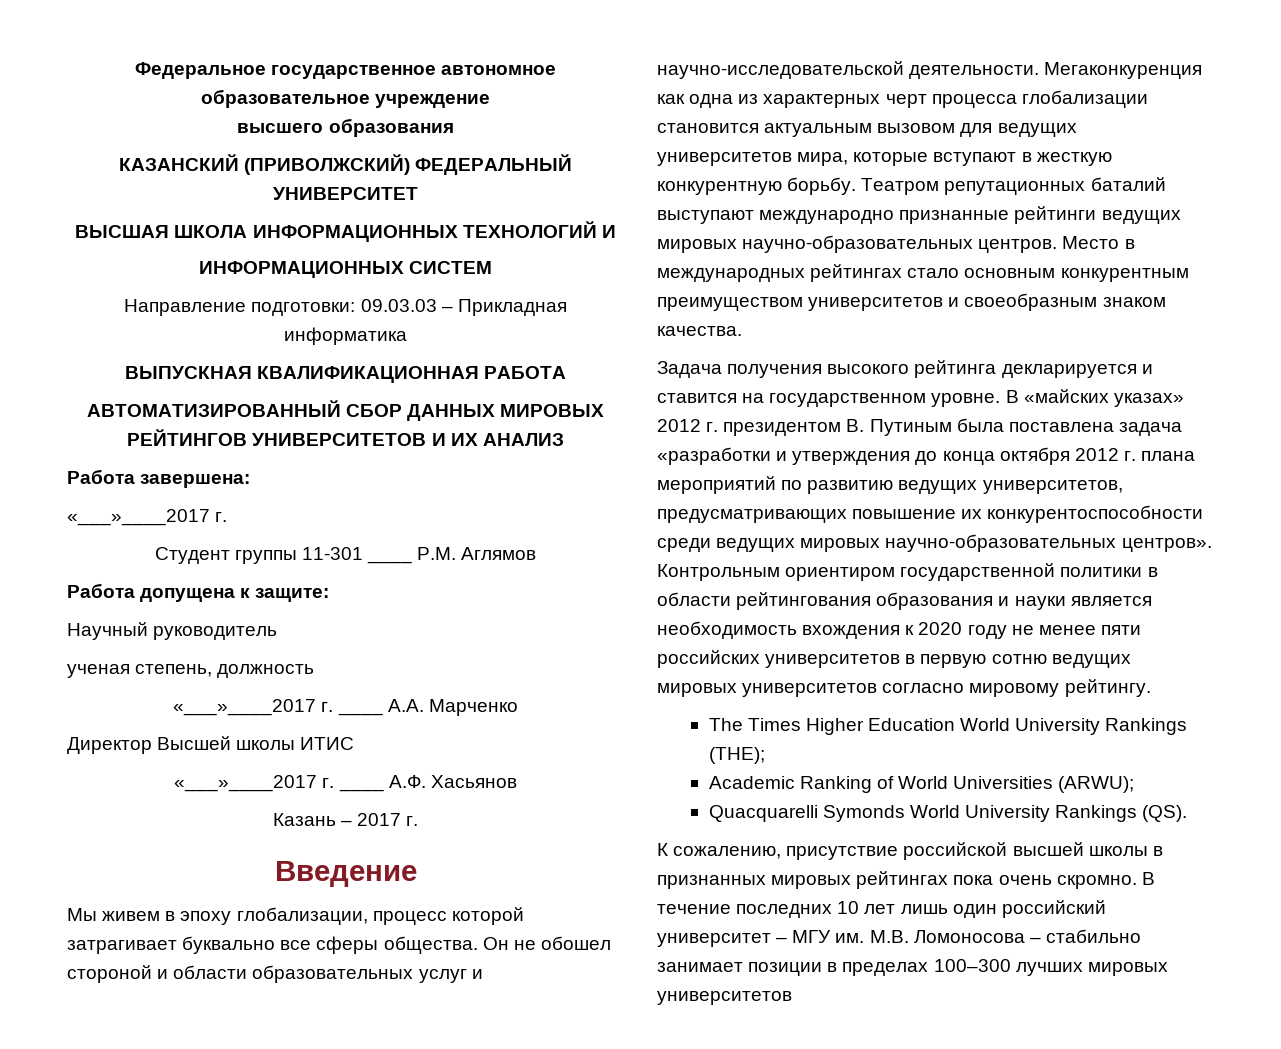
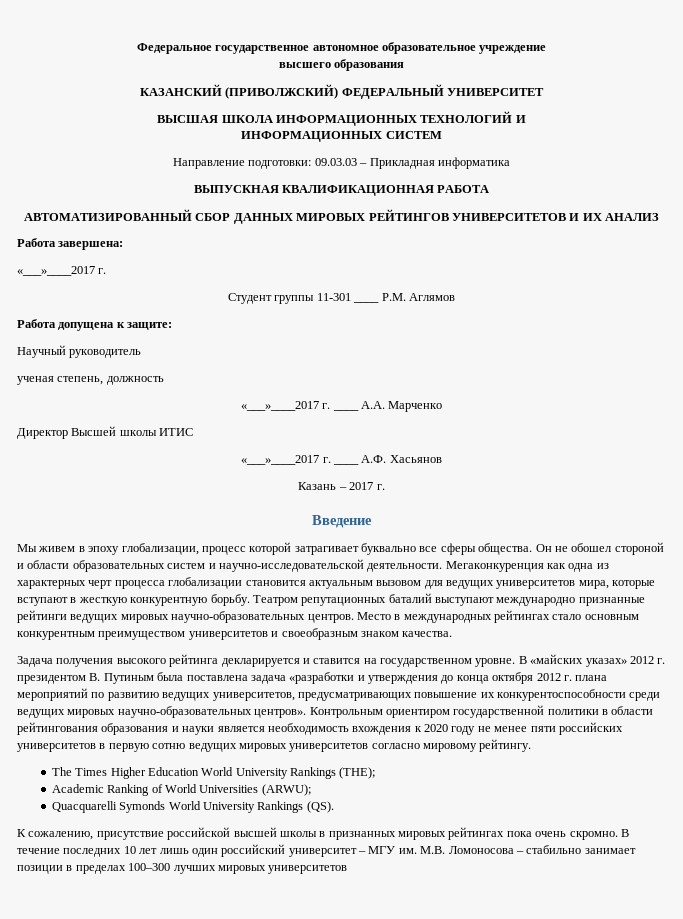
[418,969,467,983] услуг -> [167,563,206,569] систем

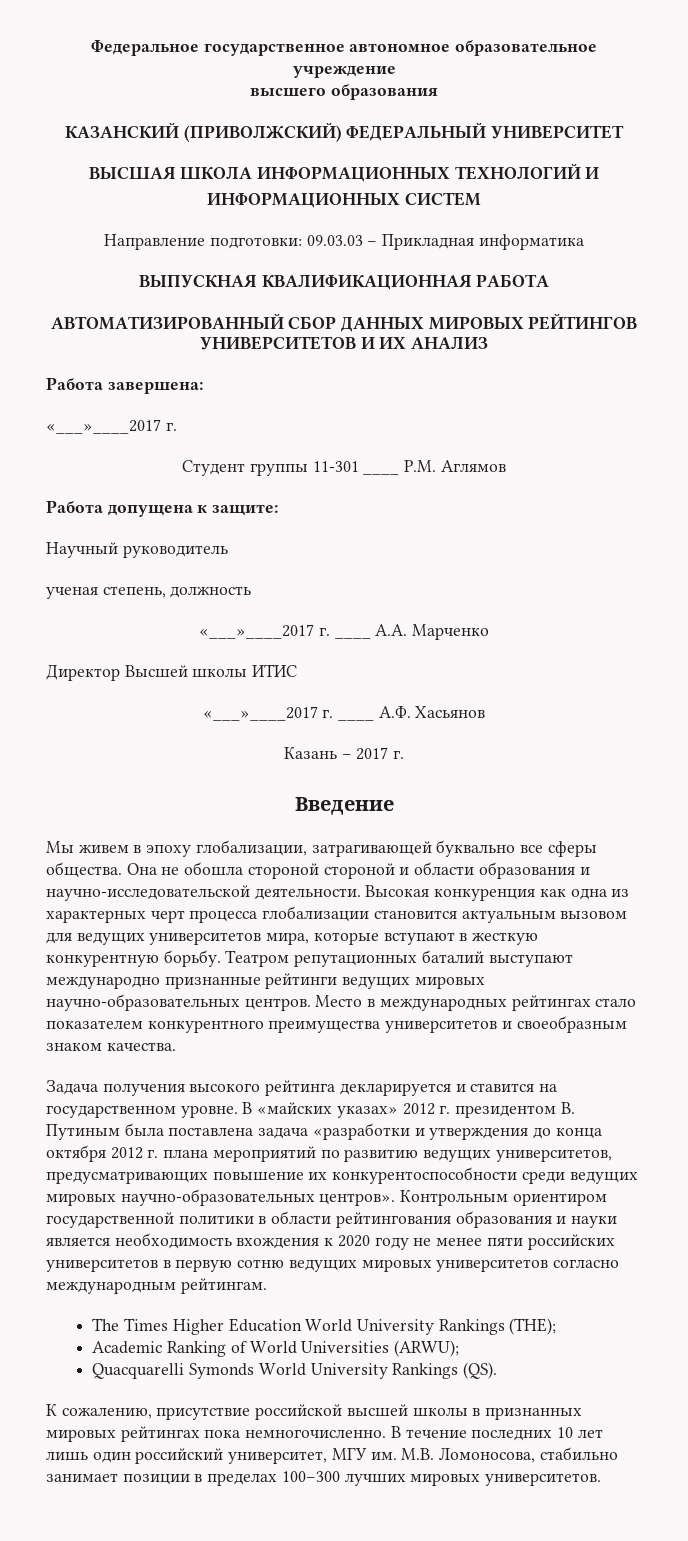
[201,542,359,555] процесс которой затрагивает -> [311,841,432,857] затрагивающей
[535,543,612,552] Он не обошел -> [126,862,319,879] Она не обошла стороной
[72,560,206,572] образовательных систем -> [478,862,575,879] образования
[445,561,544,572] Мегаконкуренция -> [365,885,536,901] Высокая конкуренция
[584,614,639,620] [17,631,186,640] основным конкурентным преимуществом -> [46,1020,381,1033] показателем конкурентного преимущества
[423,739,532,752] мировому рейтингу. -> [46,1278,267,1294] международным рейтингам.
[535,831,618,840] очень скромно. -> [245,1429,387,1438] немногочисленно.
[288,848,366,857] университет – -> [228,1451,328,1464] университет,
[448,846,524,854] Ломоносова – -> [439,1447,536,1463] Ломоносова,
[268,865,348,874] университетов -> [485,1473,602,1486] университетов.

